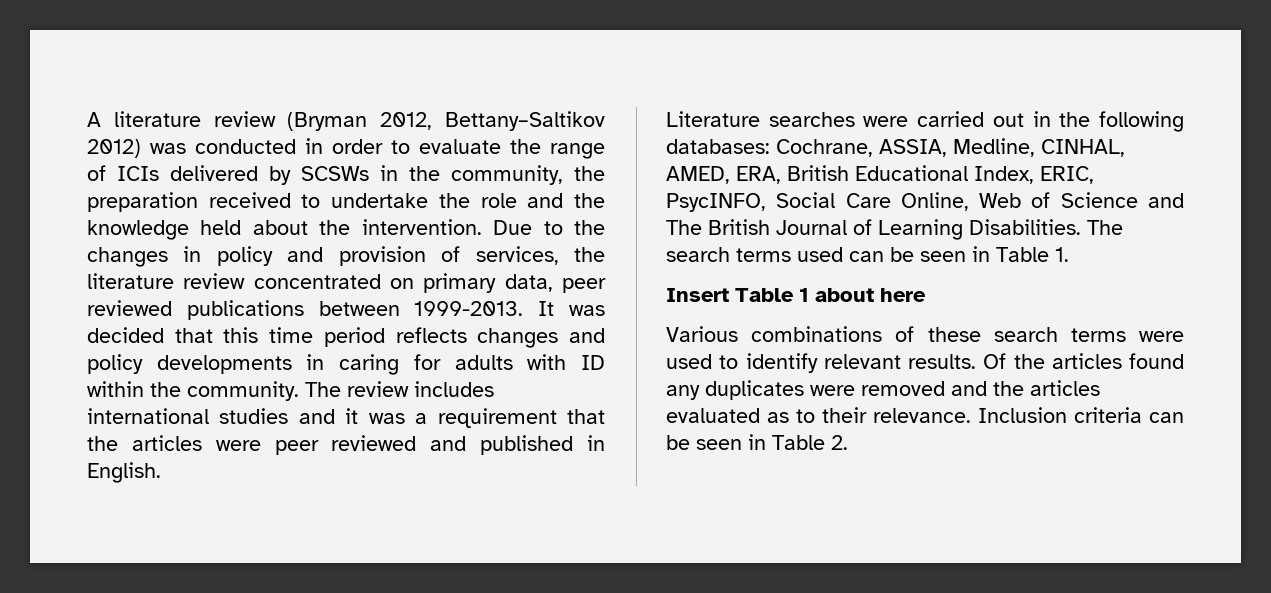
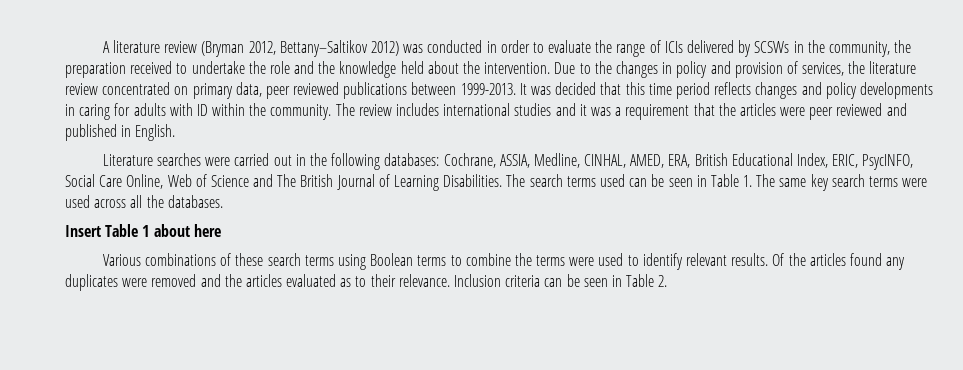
(1069, 254) none -> [756,174,928,191] [65,195,223,208] The same key search terms were used across all the databases.
(1126, 335) none -> [337,253,566,270] using Boolean terms to combine the terms

